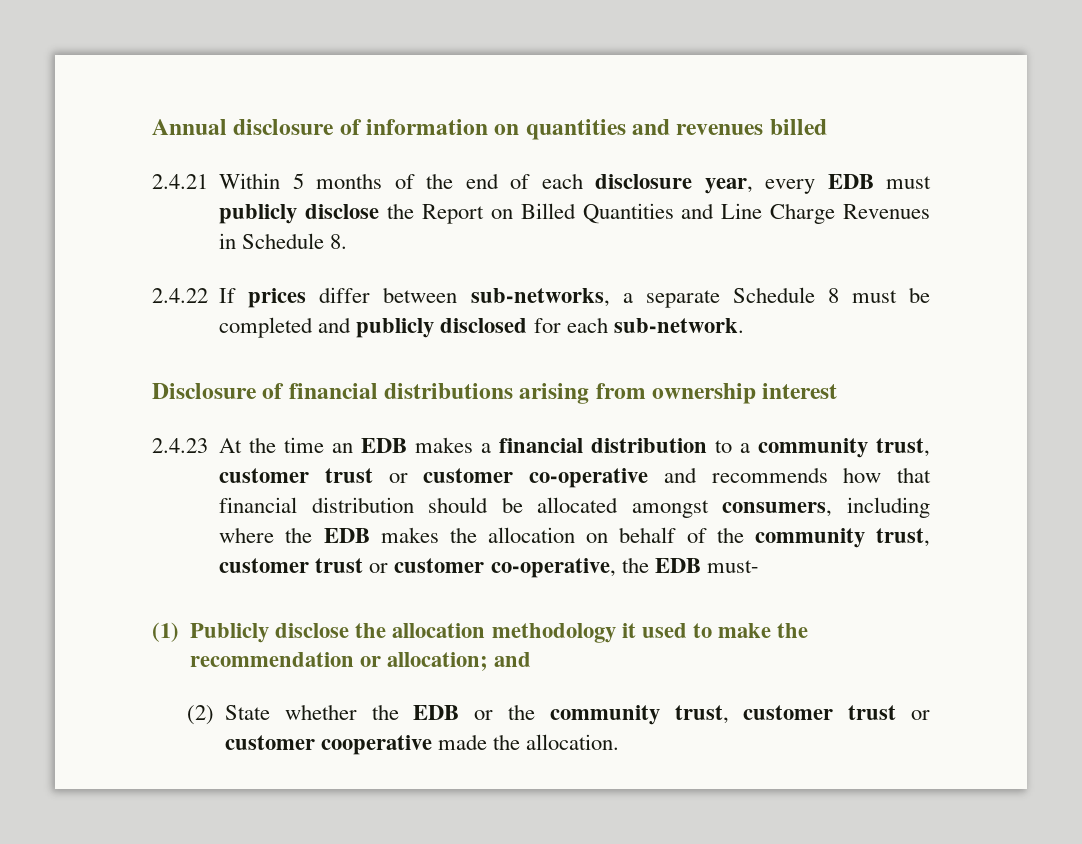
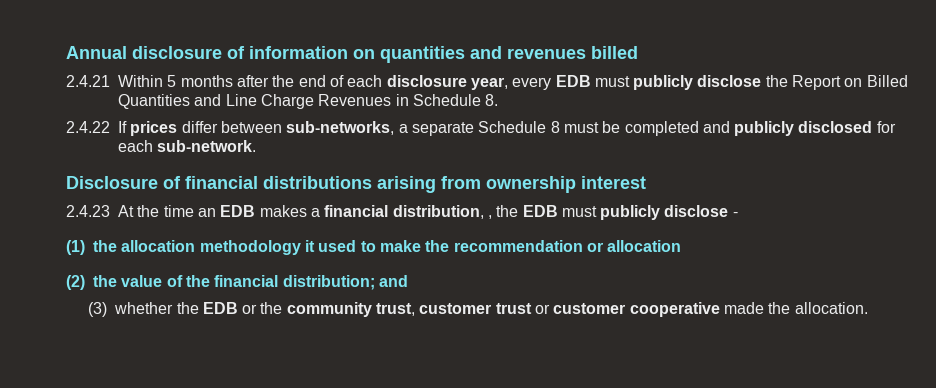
[394,174,415,189] of -> [236,75,269,87] after
[591,438,930,458] [219,467,931,488] [219,497,930,518] [219,527,930,548] [219,557,759,578] distribution to a community trust, customer trust or customer co-operative and recommends how that financial distribution should be allocated amongst consumers, including where the EDB makes the allocation on behalf of the community trust, customer trust or customer co-operative, the EDB must- -> [392,205,738,220] distribution, , the EDB must publicly disclose -
[190,623,350,643] Publicly disclose -> (85, 247) none
[387,652,489,671] allocation; -> [607,240,682,252] [66,275,375,290] allocation // (2) the value of the financial distribution;
[186,705,270,725] (2) State -> [88,302,108,317] (3)

